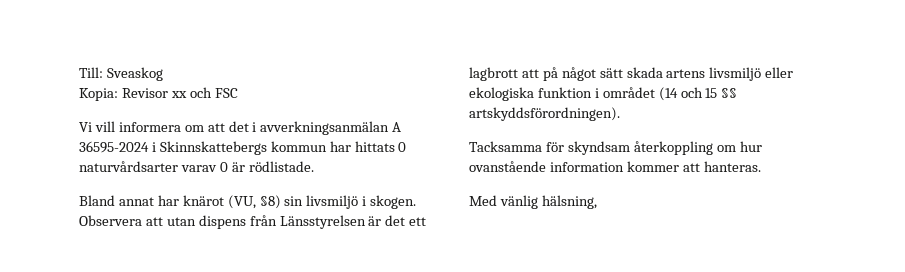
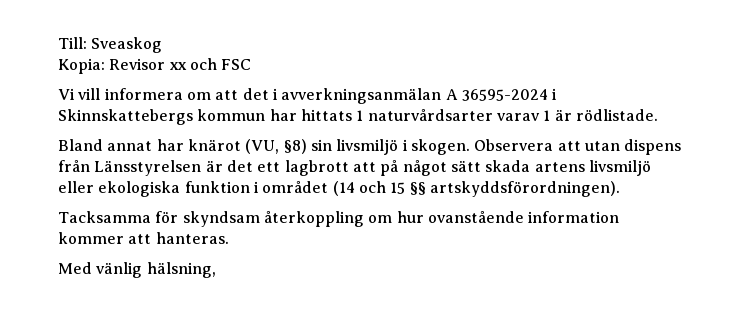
[398,142,407,152] 0 -> [356,110,364,121] 1
[219,162,228,172] 0 -> [543,110,551,121] 1

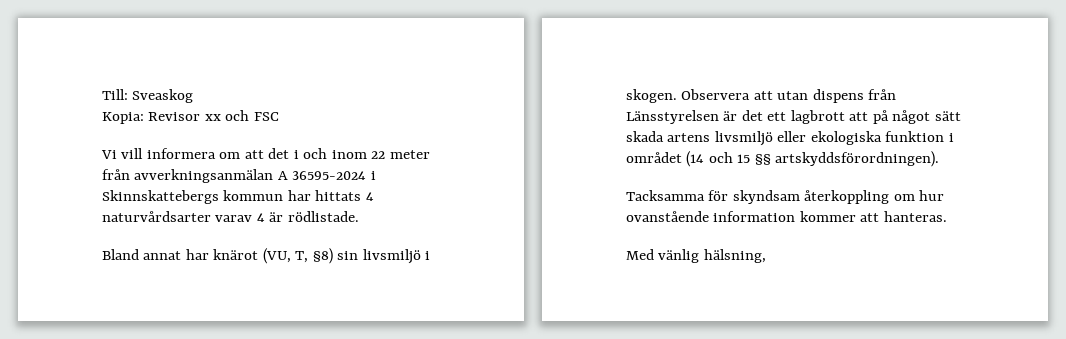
(278, 94) none -> [303,148,430,159] [102,169,130,180] och inom 22 meter från
[356,110,364,121] 1 -> [365,192,374,201] 4
[543,110,551,121] 1 -> [256,213,265,222] 4
(280, 146) none -> [295,251,309,263] T,

